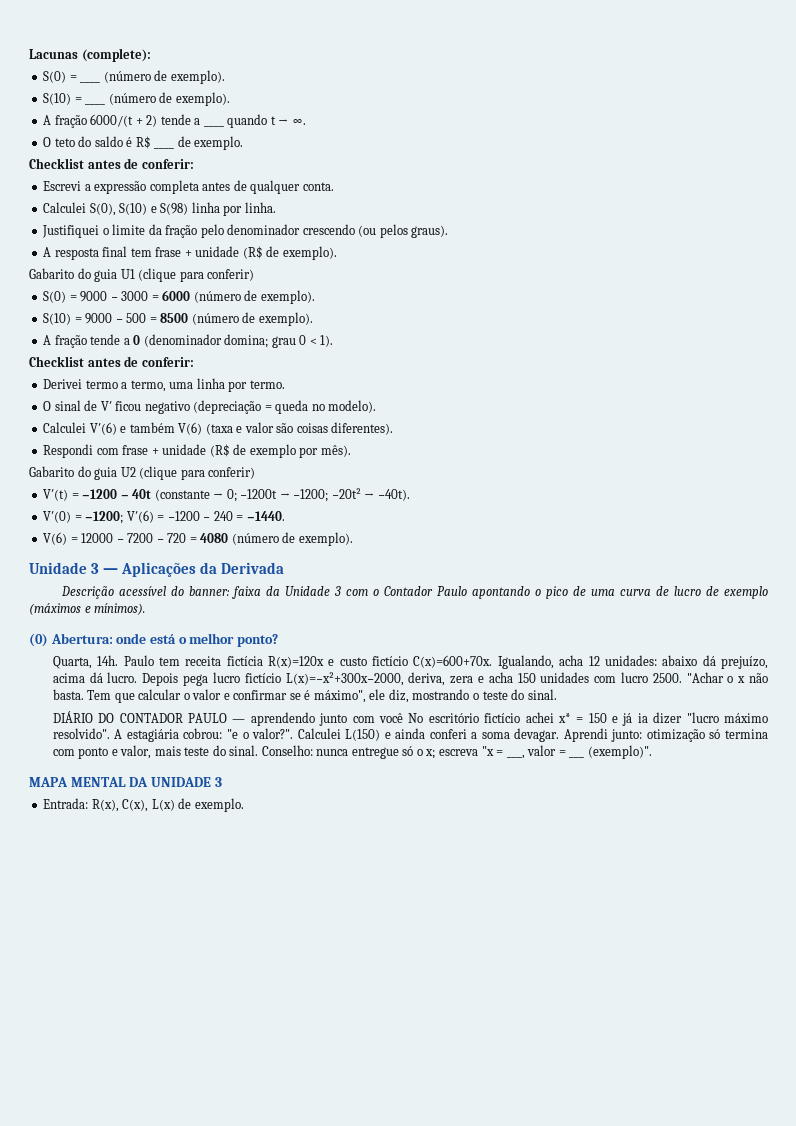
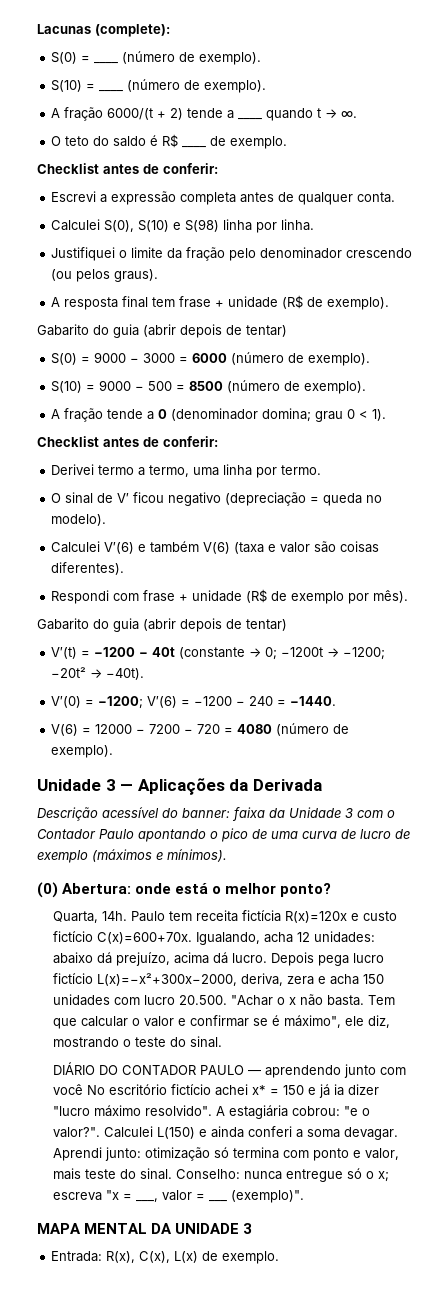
[120,268,255,282] U1 (clique para conferir) -> [143,324,287,338] (abrir depois de tentar)
[120,466,256,480] U2 (clique para conferir) -> [143,618,287,632] (abrir depois de tentar)
[652,673,682,683] 2500. -> [179,995,228,1005] 20.500.

